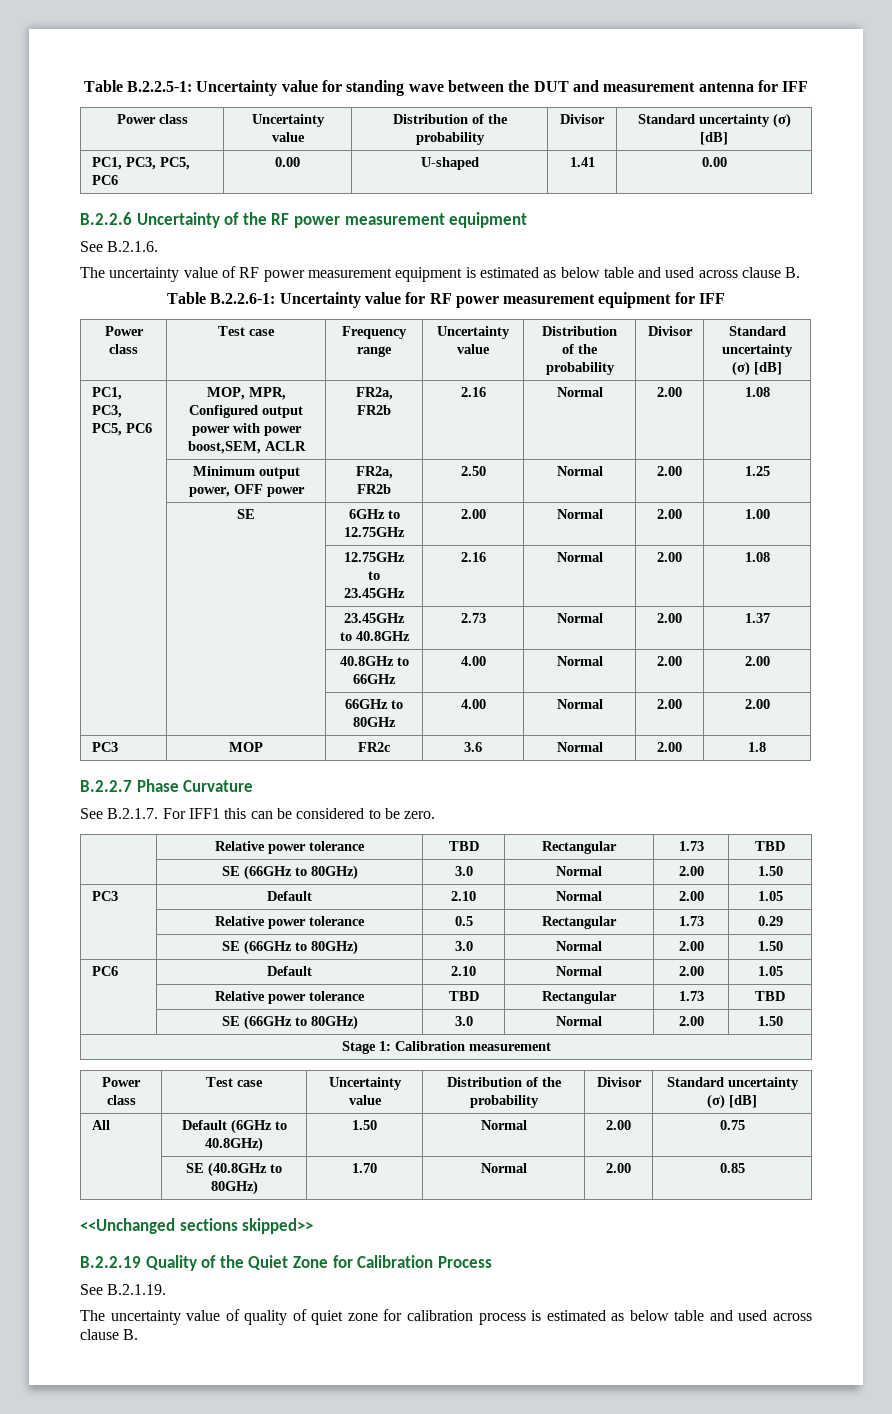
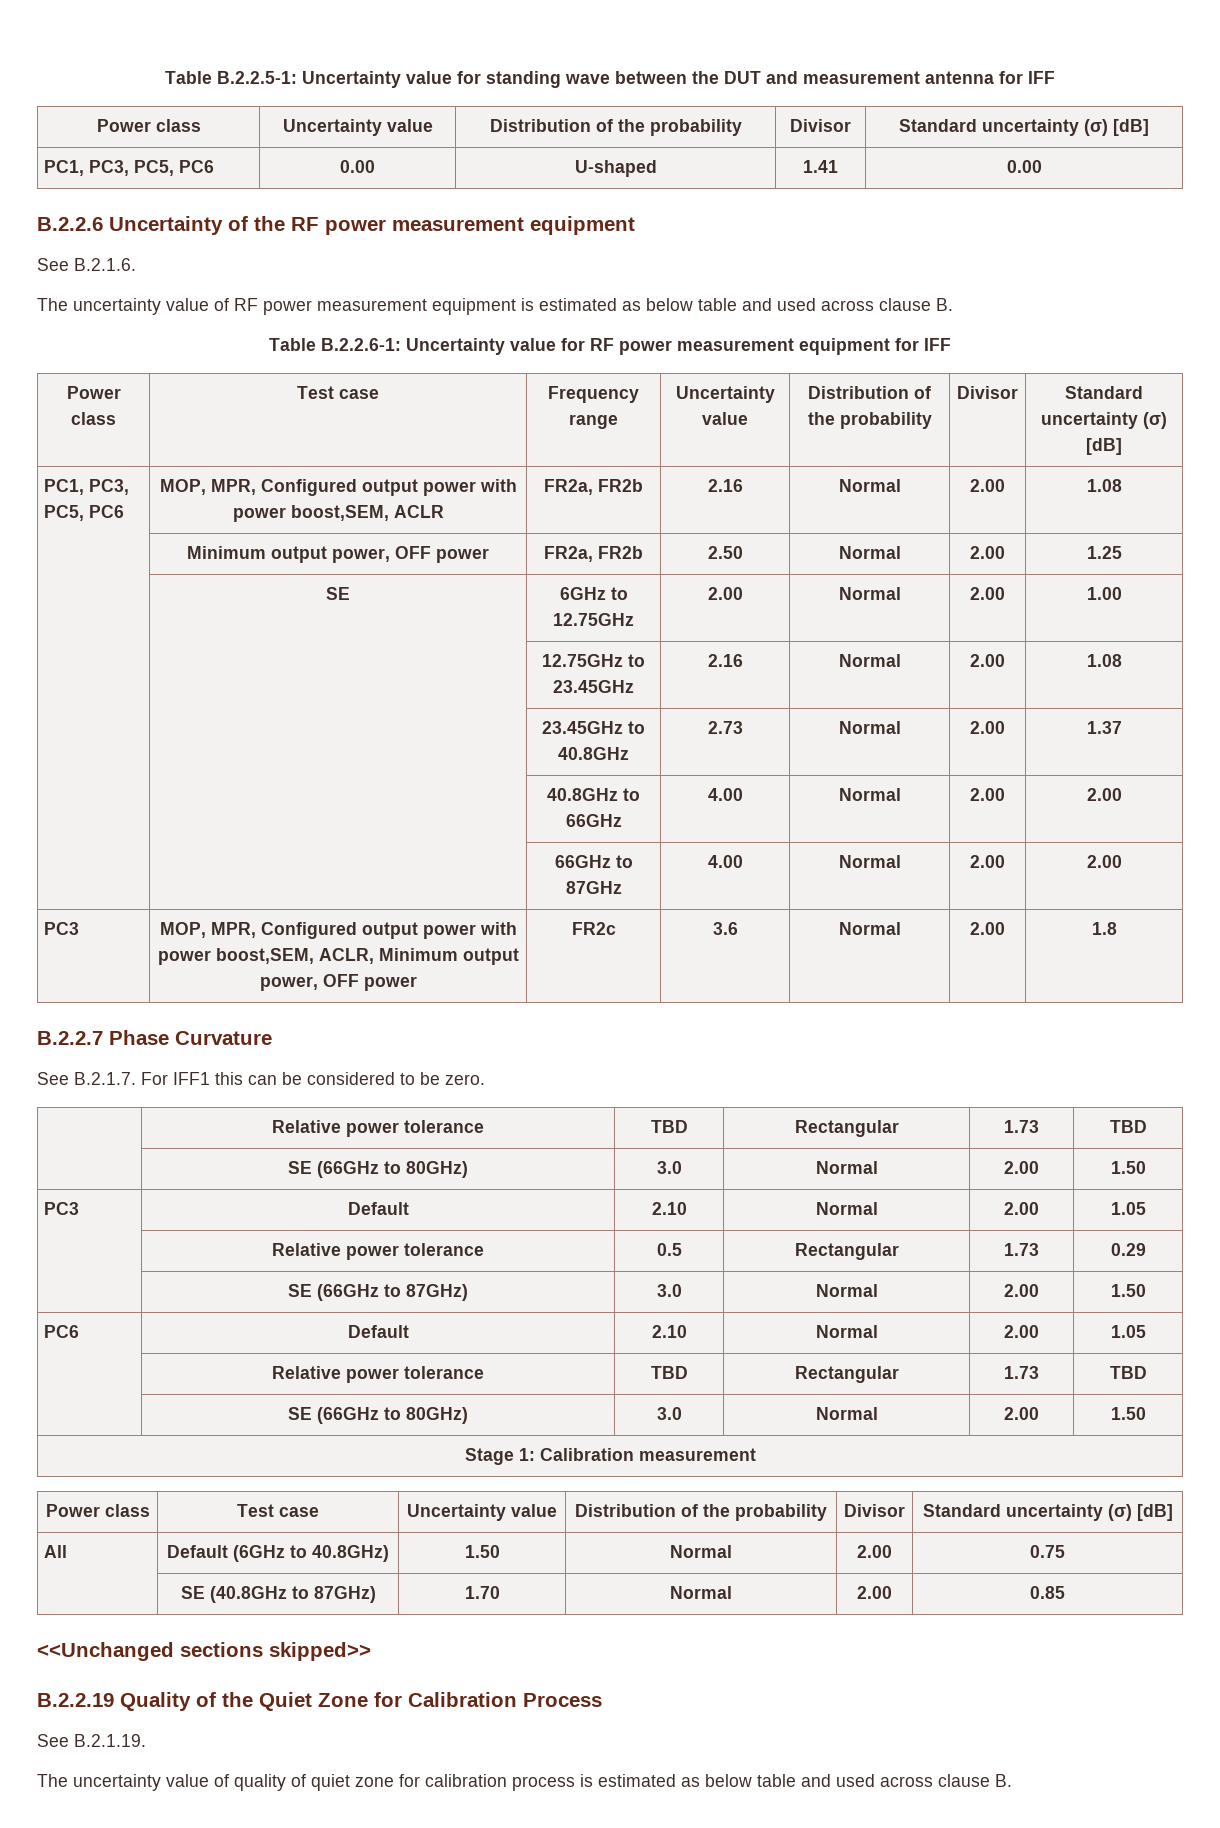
[353,717,396,727] 80GHz -> [565,881,622,894] 87GHz
[229,742,263,752] MOP -> [159,922,517,939] [157,948,519,965] [259,974,417,991] MOP, MPR, Configured output power with power boost,SEM, ACLR, Minimum output power, OFF power
[310,940,358,955] 80GHz) -> [406,1284,468,1301] 87GHz)
[210,1180,258,1195] 80GHz) -> [313,1586,376,1603] 87GHz)

